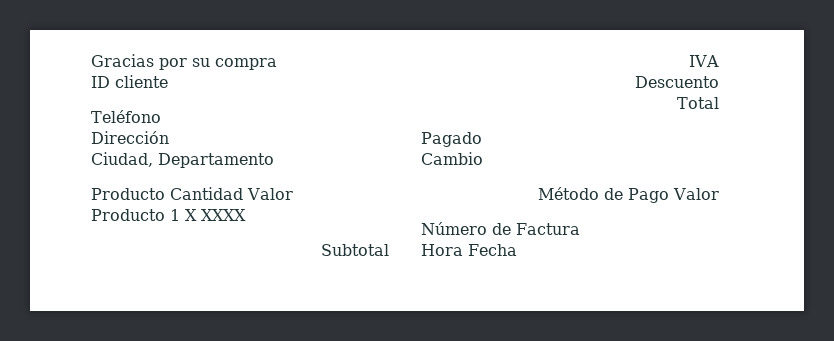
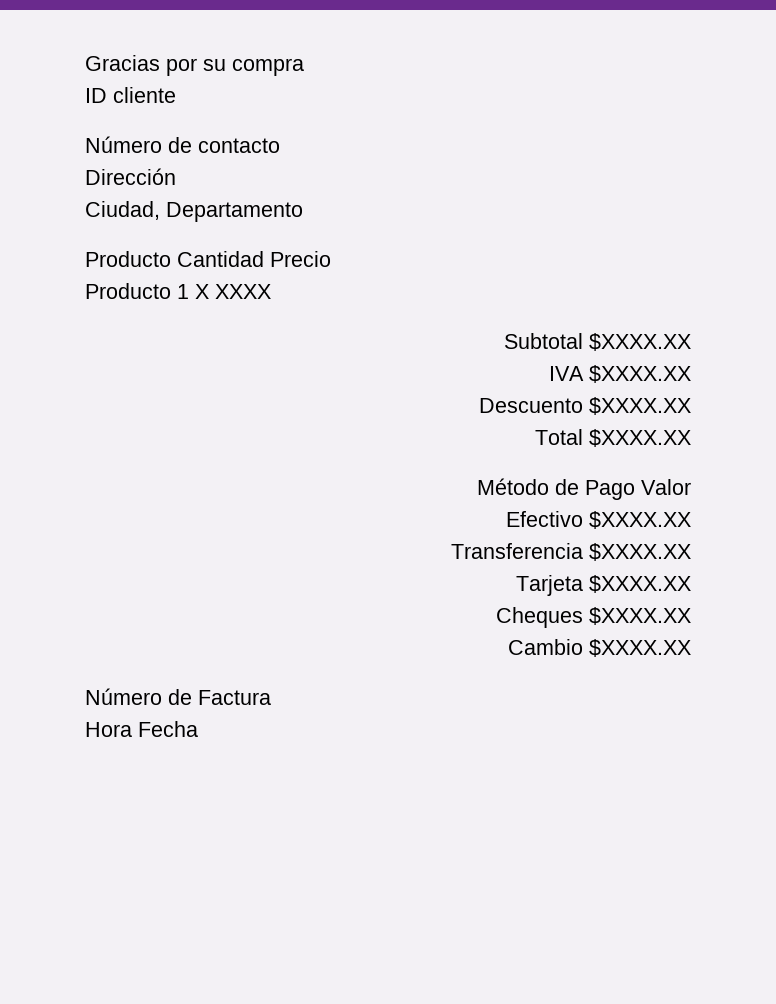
[91,110,161,123] Teléfono -> [85,136,280,153] Número de contacto
[247,188,293,200] Valor -> [270,251,331,267] Precio
(389, 250) none -> [589,333,691,351] $XXXX.XX
(720, 61) none -> [589,365,691,383] $XXXX.XX
(719, 82) none -> [589,397,691,415] $XXXX.XX
[421,132,482,147] [421,152,483,165] // Pagado // Cambio -> [589,429,691,447] $XXXX.XX
(720, 194) none -> [506,511,691,529] [451,543,691,561] [516,575,691,596] [496,607,691,628] [508,639,691,657] // Efectivo $XXXX.XX // Transferencia $XXXX.XX // Tarjeta $XXXX.XX // Cheques $XXXX.XX // Cambio $XXXX.XX

